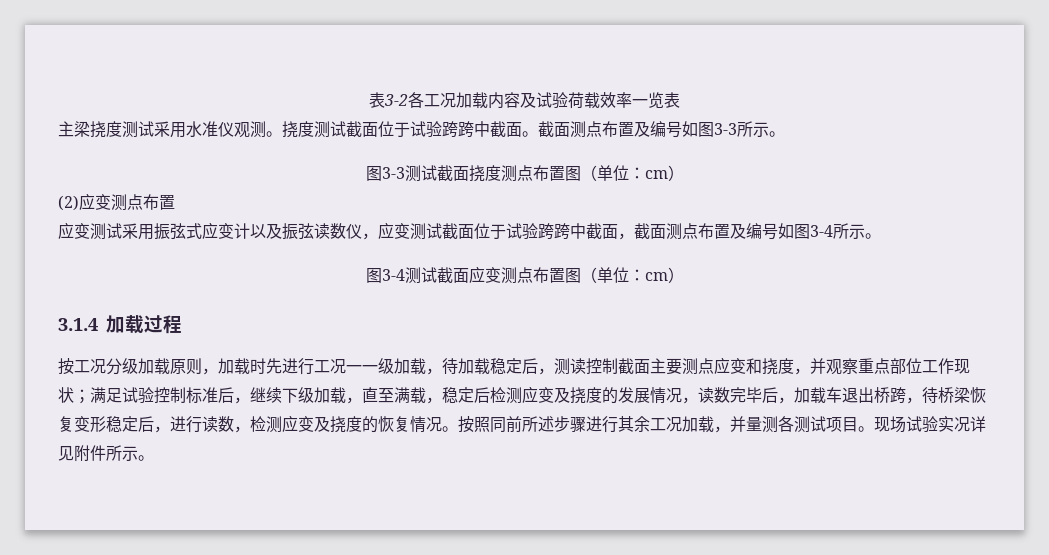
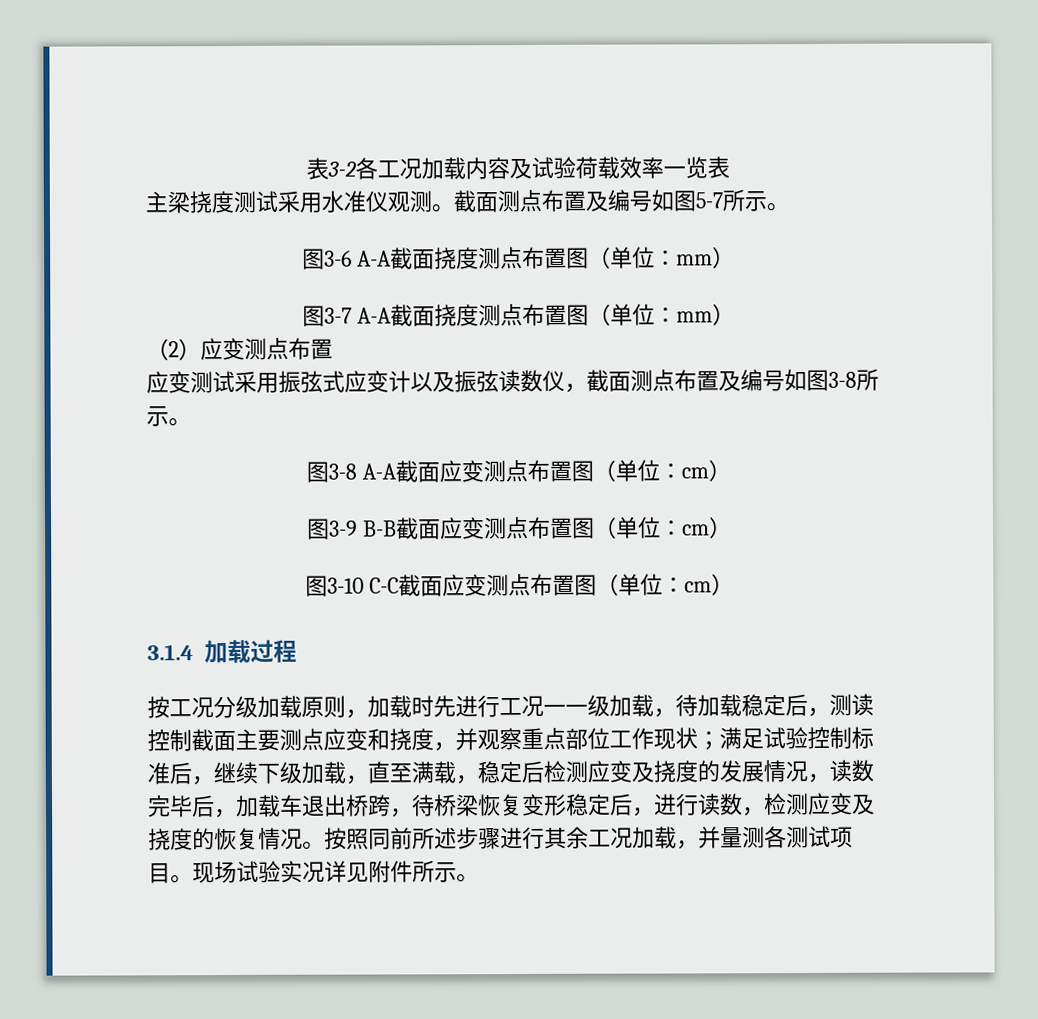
[282,121,785,138] [365,165,684,182] [58,195,79,211] 挠度测试截面位于试验跨跨中截面。截面测点布置及编号如图3-3所示。 // 图3-3测试截面挠度测点布置图（单位：cm） // (2) -> [453,189,789,213] [302,246,735,270] [302,303,735,327] [146,339,201,361] 截面测点布置及编号如图5-7所示。 // 图3-6 A-A截面挠度测点布置图（单位：mm） // 图3-7 A-A截面挠度测点布置图（单位：mm） // （2）
[378,222,881,240] [365,266,684,284] 应变测试截面位于试验跨跨中截面，截面测点布置及编号如图3-4所示。 // 图3-4测试截面应变测点布置图（单位：cm） -> [586,368,879,392] [146,406,191,427] [306,459,731,483] [307,516,732,540] [305,573,734,597] 截面测点布置及编号如图3-8所示。 // 图3-8 A-A截面应变测点布置图（单位：cm） // 图3-9 B-B截面应变测点布置图（单位：cm） // 图3-10 C-C截面应变测点布置图（单位：cm）

